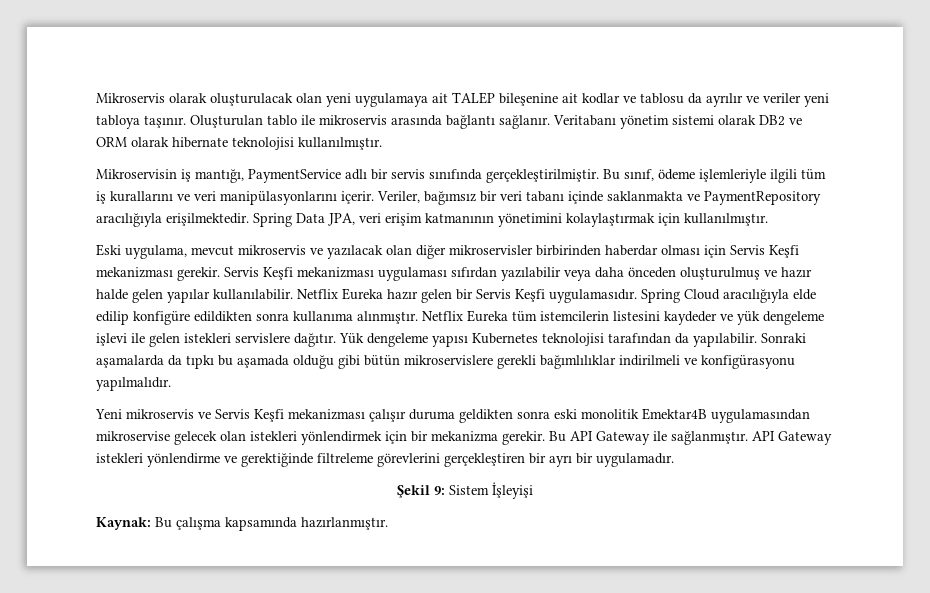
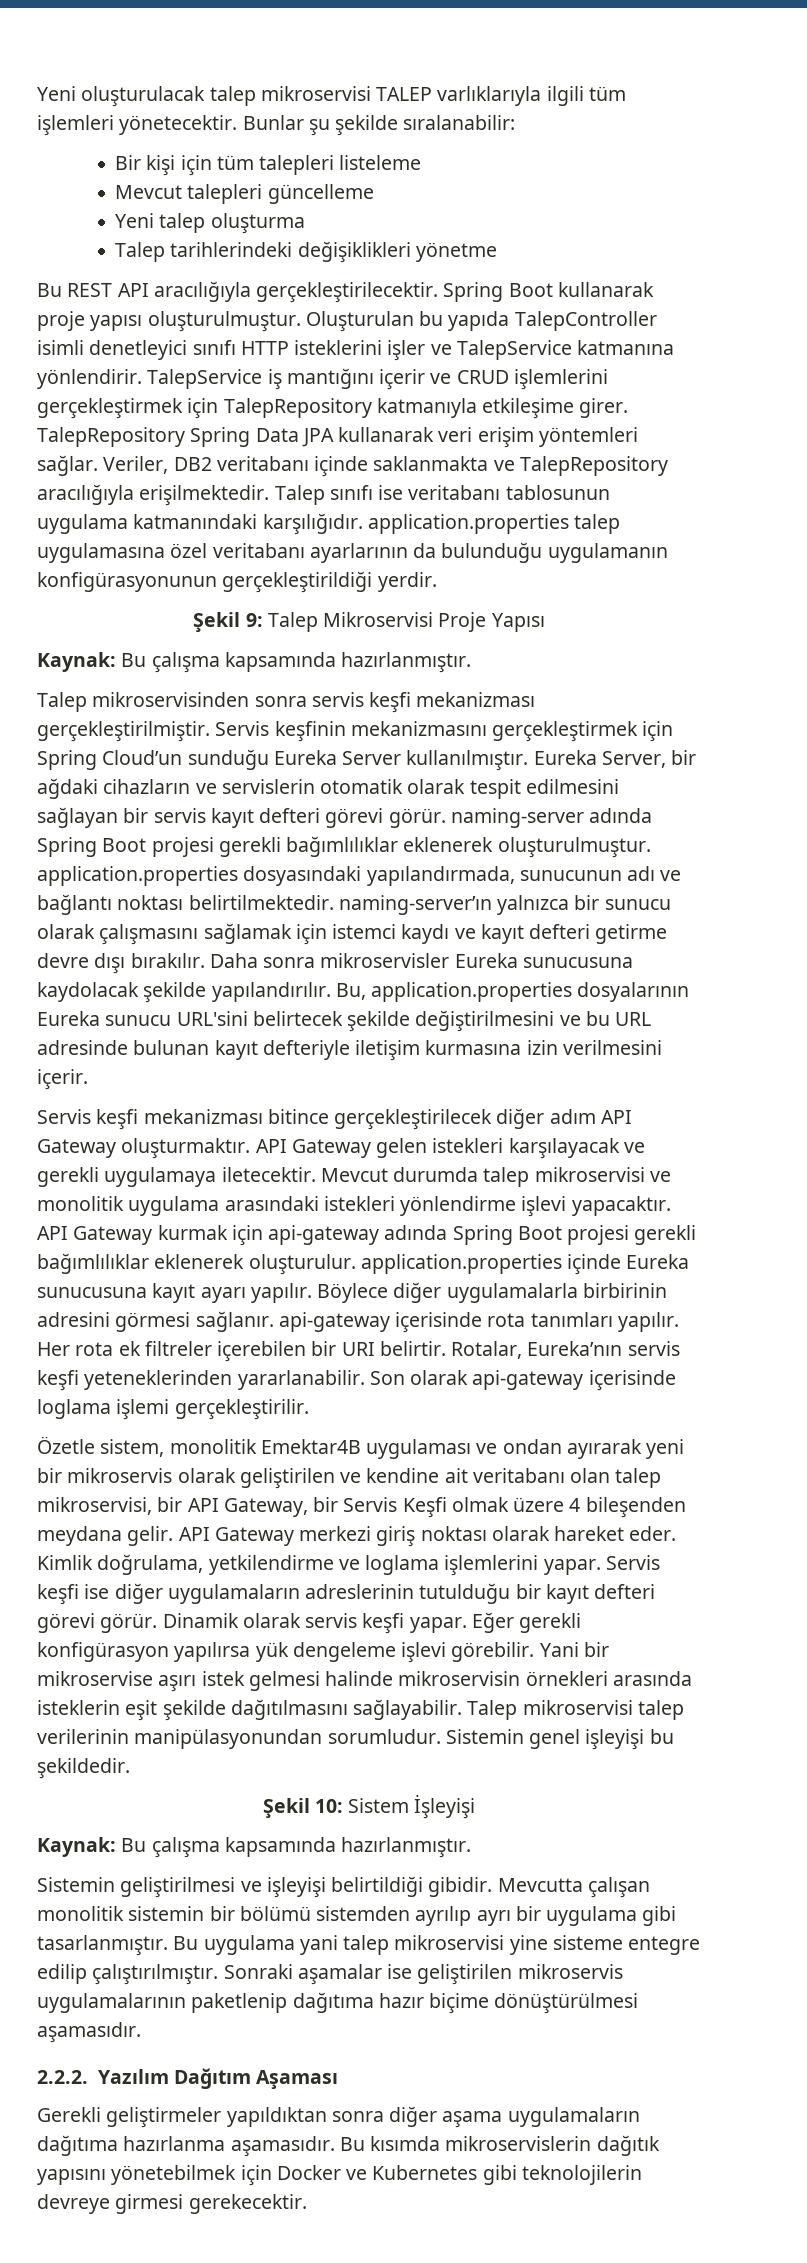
[96,92,829,107] [96,115,802,129] [96,137,382,150] [96,169,826,183] [96,191,564,205] Mikroservis olarak oluşturulacak olan yeni uygulamaya ait TALEP bileşenine ait kodlar ve tablosu da ayrılır ve veriler yeni tabloya taşınır. Oluşturulan tablo ile mikroservis arasında bağlantı sağlanır. Veritabanı yönetim sistemi olarak DB2 ve ORM olarak hibernate teknolojisi kullanılmıştır. // Mikroservisin iş mantığı, PaymentService adlı bir servis sınıfında gerçekleştirilmiştir. Bu sınıf, ödeme işlemleriyle ilgili tüm iş kurallarını ve veri manipülasyonlarını içerir. Veriler, bağımsız bir veri tabanı -> [37,86,626,107] [37,115,516,136] [115,155,422,176] [115,184,374,204] [115,213,305,234] [115,241,497,263] [37,281,654,303] [37,311,657,332] [37,340,675,361] [37,368,608,390] [37,398,629,419] [37,427,638,448] [37,455,309,476] Yeni oluşturulacak talep mikroservisi TALEP varlıklarıyla ilgili tüm işlemleri yönetecektir. Bunlar şu şekilde sıralanabilir: // Bir kişi için tüm talepleri listeleme // Mevcut talepleri güncelleme // Yeni talep oluşturma // Talep tarihlerindeki değişiklikleri yönetme // Bu REST API aracılığıyla gerçekleştirilecektir. Spring Boot kullanarak proje yapısı oluşturulmuştur. Oluşturulan bu yapıda TalepController isimli denetleyici sınıfı HTTP isteklerini işler ve TalepService katmanına yönlendirir. TalepService iş mantığını içerir ve CRUD işlemlerini gerçekleştirmek için TalepRepository katmanıyla etkileşime girer. TalepRepository Spring Data JPA kullanarak veri erişim yöntemleri sağlar. Veriler, DB2 veritabanı
[704,191,821,205] PaymentRepository -> [519,456,668,476] TalepRepository
[253,213,768,227] [96,244,799,259] [96,267,812,281] [96,288,816,303] [96,310,824,325] [96,333,806,347] [96,355,795,369] [96,377,171,391] [95,408,810,423] [96,431,832,445] [96,453,674,467] [397,485,445,498] Spring Data JPA, veri erişim katmanının yönetimini kolaylaştırmak için kullanılmıştır. // Eski uygulama, mevcut mikroservis ve yazılacak olan diğer mikroservisler birbirinden haberdar olması için Servis Keşfi mekanizması gerekir. Servis Keşfi mekanizması uygulaması sıfırdan yazılabilir veya daha önceden oluşturulmuş ve hazır halde gelen yapılar kullanılabilir. Netflix Eureka hazır gelen bir Servis Keşfi uygulamasıdır. Spring Cloud aracılığıyla elde edilip konfigüre edildikten sonra kullanıma alınmıştır. Netflix Eureka tüm istemcilerin listesini kaydeder ve yük dengeleme işlevi ile gelen istekleri servislere dağıtır. Yük dengeleme yapısı Kubernetes teknolojisi tarafından da yapılabilir. Sonraki aşamalarda da tıpkı bu aşamada olduğu gibi bütün mikroservislere gerekli bağımlılıklar indirilmeli ve konfigürasyonu yapılmalıdır. // Yeni mikroservis ve Servis Keşfi mekanizması çalışır duruma geldikten sonra eski monolitik Emektar4B uygulamasından mikroservise gelecek olan istekleri yönlendirmek için bir mekanizma gerekir. Bu API Gateway ile sağlanmıştır. API Gateway istekleri yönlendirme ve gerektiğinde filtreleme görevlerini gerçekleştiren bir ayrı bir uygulamadır. // Şekil 9: -> [274,485,610,505] [37,513,621,535] [37,542,668,563] [37,571,437,593] [193,612,545,632] [37,652,472,673] [37,692,536,713] [37,721,674,742] [37,749,697,771] [37,778,619,799] [37,807,653,828] [37,836,651,858] [37,866,682,886] [37,894,671,915] [37,923,668,945] [37,953,633,974] [37,982,690,1003] [37,1010,652,1032] [37,1040,662,1061] [37,1069,88,1090] [37,1108,632,1130] [37,1138,645,1159] [37,1167,671,1187] [37,1196,671,1217] [37,1225,697,1246] [37,1253,690,1275] [37,1282,667,1303] [37,1311,679,1333] [37,1341,680,1362] [37,1370,676,1391] [37,1399,309,1420] [37,1436,685,1459] [37,1468,662,1489] [37,1497,686,1518] [37,1526,677,1547] [37,1554,660,1576] [37,1583,656,1605] [37,1612,582,1634] [37,1642,609,1663] [37,1671,692,1692] [37,1699,684,1721] [37,1729,674,1750] [37,1758,130,1779] [262,1798,343,1818] Talep sınıfı ise veritabanı tablosunun uygulama katmanındaki karşılığıdır. application.properties talep uygulamasına özel veritabanı ayarlarının da bulunduğu uygulamanın konfigürasyonunun gerçekleştirildiği yerdir. // Şekil 9: Talep Mikroservisi Proje Yapısı // Kaynak: Bu çalışma kapsamında hazırlanmıştır. // Talep mikroservisinden sonra servis keşfi mekanizması gerçekleştirilmiştir. Servis keşfinin mekanizmasını gerçekleştirmek için Spring Cloud’un sunduğu Eureka Server kullanılmıştır. Eureka Server, bir ağdaki cihazların ve servislerin otomatik olarak tespit edilmesini sağlayan bir servis kayıt defteri görevi görür. naming-server adında Spring Boot projesi gerekli bağımlılıklar eklenerek oluşturulmuştur. application.properties dosyasındaki yapılandırmada, sunucunun adı ve bağlantı noktası belirtilmektedir. naming-server’ın yalnızca bir sunucu olarak çalışmasını sağlamak için istemci kaydı ve kayıt defteri getirme devre dışı bırakılır. Daha sonra mikroservisler Eureka sunucusuna kaydolacak şekilde yapılandırılır. Bu, application.properties dosyalarının Eureka sunucu URL'sini belirtecek şekilde değiştirilmesini ve bu URL adresinde bulunan kayıt defteriyle iletişim kurmasına izin verilmesini içerir. // Servis keşfi mekanizması bitince gerçekleştirilecek diğer adım API Gateway oluşturmaktır. API Gateway gelen istekleri karşılayacak ve gerekli uygulamaya iletecektir. Mevcut durumda talep mikroservisi ve monolitik uygulama arasındaki istekleri yönlendirme işlevi yapacaktır. API Gateway kurmak için api-gateway adında Spring Boot projesi gerekli bağımlılıklar eklenerek oluşturulur. application.properties içinde Eureka sunucusuna kayıt ayarı yapılır. Böylece diğer uygulamalarla birbirinin adresini görmesi sağlanır. api-gateway içerisinde rota tanımları yapılır. Her rota ek filtreler içerebilen bir URI belirtir. Rotalar, Eureka’nın servis keşfi yeteneklerinden yararlanabilir. Son olarak api-gateway içerisinde loglama işlemi gerçekleştirilir. // Özetle sistem, monolitik Emektar4B uygulaması ve ondan ayırarak yeni bir mikroservis olarak geliştirilen ve kendine ait veritabanı olan talep mikroservisi, bir API Gateway, bir Servis Keşfi olmak üzere 4 bileşenden meydana gelir. API Gateway merkezi giriş noktası olarak hareket eder. Kimlik doğrulama, yetkilendirme ve loglama işlemlerini yapar. Servis keşfi ise diğer uygulamaların adreslerinin tutulduğu bir kayıt defteri görevi görür. Dinamik olarak servis keşfi yapar. Eğer gerekli konfigürasyon yapılırsa yük dengeleme işlevi görebilir. Yani bir mikroservise aşırı istek gelmesi halinde mikroservisin örnekleri arasında isteklerin eşit şekilde dağıtılmasını sağlayabilir. Talep mikroservisi talep verilerinin manipülasyonundan sorumludur. Sistemin genel işleyişi bu şekildedir. // Şekil 10:
(388, 523) none -> [37,1876,650,1898] [37,1906,677,1926] [37,1935,701,1956] [37,1964,623,1985] [37,1992,639,2014] [37,2022,141,2043] [37,2068,339,2089] [37,2106,640,2128] [37,2135,660,2157] [37,2165,642,2186] [37,2194,307,2214] // Sistemin geliştirilmesi ve işleyişi belirtildiği gibidir. Mevcutta çalışan monolitik sistemin bir bölümü sistemden ayrılıp ayrı bir uygulama gibi tasarlanmıştır. Bu uygulama yani talep mikroservisi yine sisteme entegre edilip çalıştırılmıştır. Sonraki aşamalar ise geliştirilen mikroservis uygulamalarının paketlenip dağıtıma hazır biçime dönüştürülmesi aşamasıdır. // 2.2.2. Yazılım Dağıtım Aşaması // Gerekli geliştirmeler yapıldıktan sonra diğer aşama uygulamaların dağıtıma hazırlanma aşamasıdır. Bu kısımda mikroservislerin dağıtık yapısını yönetebilmek için Docker ve Kubernetes gibi teknolojilerin devreye girmesi gerekecektir.

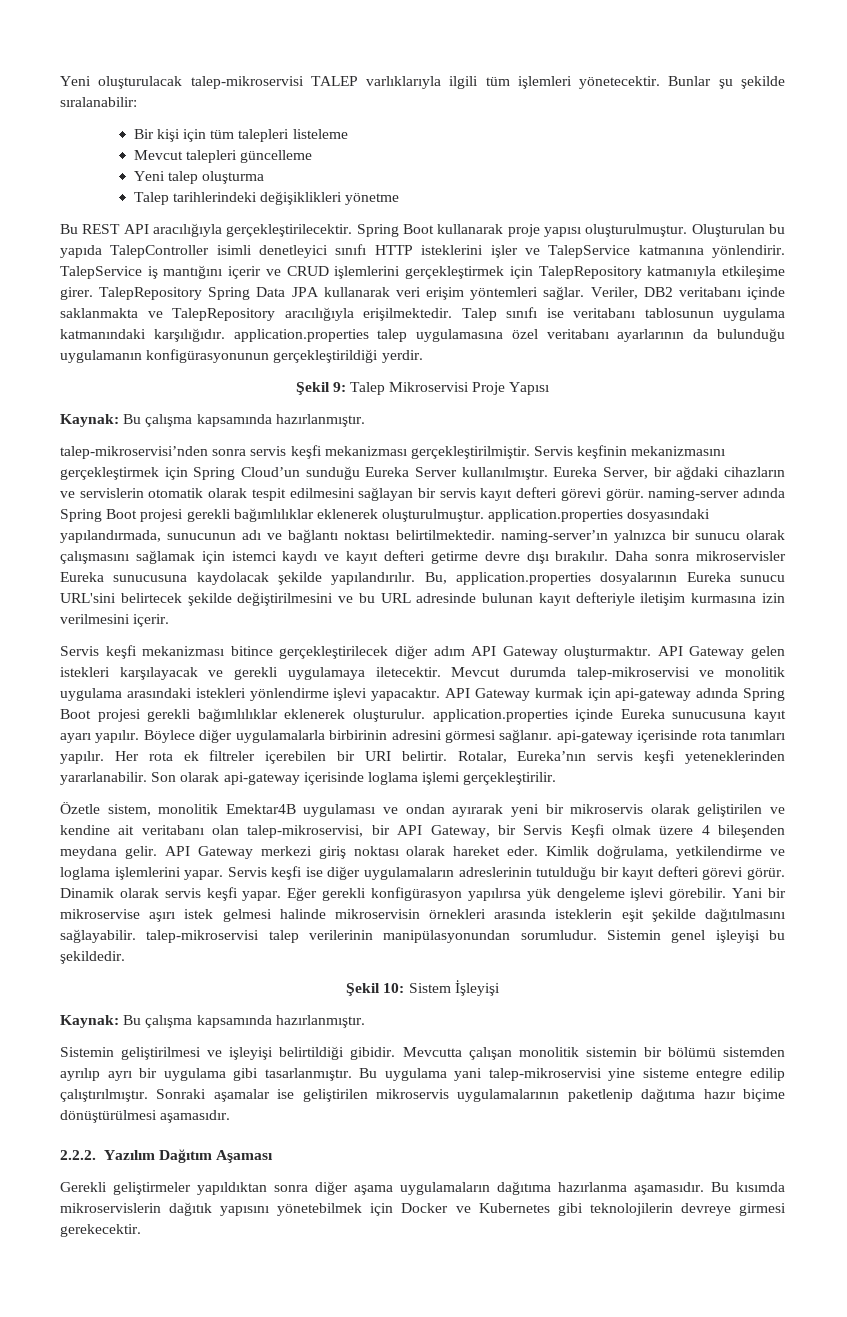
[209,86,371,106] talep mikroservisi -> [190,76,304,89] talep-mikroservisi
[37,692,250,712] Talep mikroservisinden -> [60,446,208,459] talep-mikroservisi’nden
[483,1167,645,1187] talep mikroservisi -> [576,667,690,680] talep-mikroservisi
[615,1468,662,1488] [37,1497,152,1515] talep mikroservisi, -> [247,825,364,838] talep-mikroservisi,
[467,1700,633,1720] Talep mikroservisi -> [146,930,260,943] talep-mikroservisi
[343,1935,505,1955] talep mikroservisi -> [488,1068,602,1081] talep-mikroservisi

